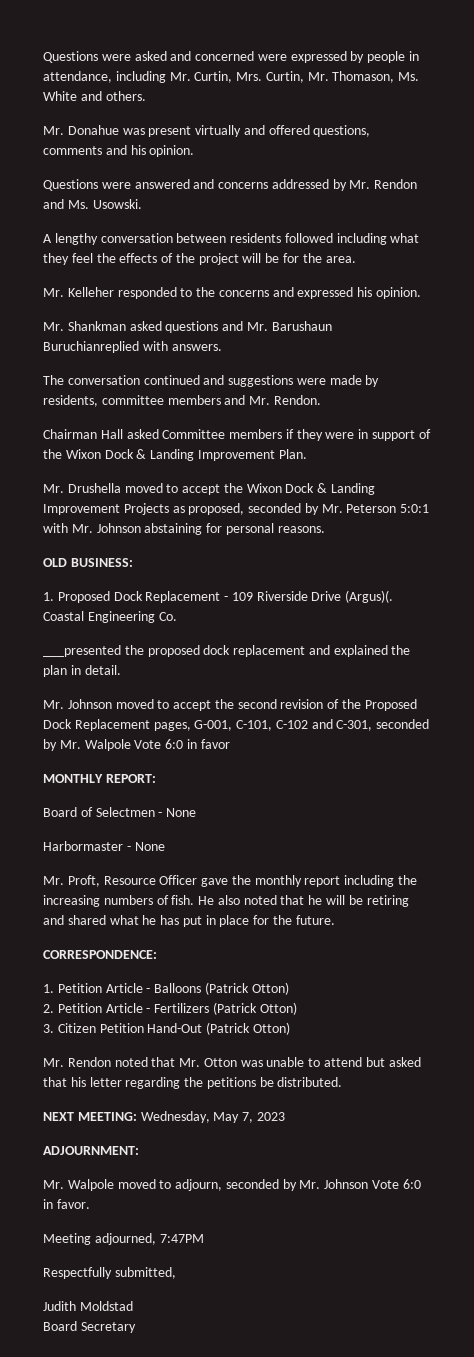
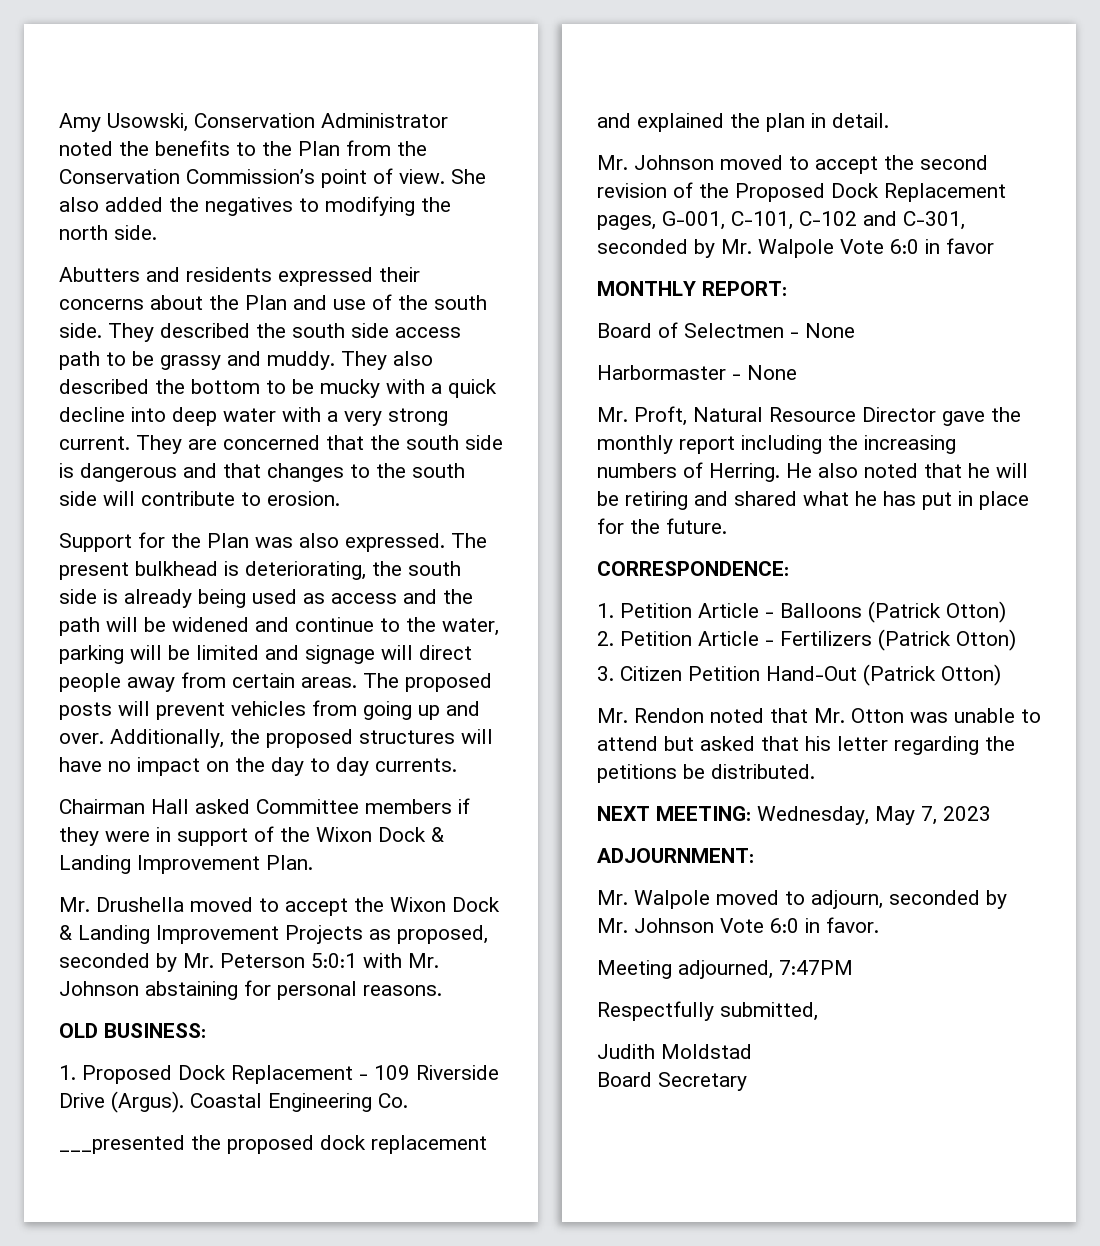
[43,51,420,63] [43,71,420,83] [43,91,146,101] [43,125,371,137] [43,145,195,157] [43,179,418,191] [43,199,142,209] [43,233,420,245] [43,253,356,265] [43,287,422,299] [43,321,332,333] [43,341,222,353] [43,375,380,387] [43,395,321,407] Questions were asked and concerned were expressed by people in attendance, including Mr. Curtin, Mrs. Curtin, Mr. Thomason, Ms. White and others. // Mr. Donahue was present virtually and offered questions, comments and his opinion. // Questions were answered and concerns addressed by Mr. Rendon and Ms. Usowski. // A lengthy conversation between residents followed including what they feel the effects of the project will be for the area. // Mr. Kelleher responded to the concerns and expressed his opinion. // Mr. Shankman asked questions and Mr. Barushaun Buruchianreplied with answers. // The conversation continued and suggestions were made by residents, committee members and Mr. Rendon. -> [59,113,448,132] [59,140,427,156] [59,168,486,188] [59,196,451,216] [59,225,157,240] [59,267,420,286] [59,294,487,310] [59,323,461,342] [59,351,433,370] [59,379,497,398] [59,407,448,426] [59,435,503,454] [59,463,465,482] [59,491,340,506] [59,532,487,552] [59,561,461,580] [59,589,473,608] [59,617,499,636] [59,645,472,664] [59,672,492,692] [59,700,480,720] [59,729,493,748] [59,757,457,776] Amy Usowski, Conservation Administrator noted the benefits to the Plan from the Conservation Commission’s point of view. She also added the negatives to modifying the north side. // Abutters and residents expressed their concerns about the Plan and use of the south side. They described the south side access path to be grassy and muddy. They also described the bottom to be mucky with a quick decline into deep water with a very strong current. They are concerned that the south side is dangerous and that changes to the south side will contribute to erosion. // Support for the Plan was also expressed. The present bulkhead is deteriorating, the south side is already being used as access and the path will be widened and continue to the water, parking will be limited and signage will direct people away from certain areas. The proposed posts will prevent vehicles from going up and over. Additionally, the proposed structures will have no impact on the day to day currents.
[345,590,394,603] (Argus)(. -> [111,1091,184,1113] (Argus).
[103,875,198,885] Resource Officer -> [693,407,936,422] Natural Resource Director
[171,895,195,905] fish. -> [709,463,780,482] Herring.

